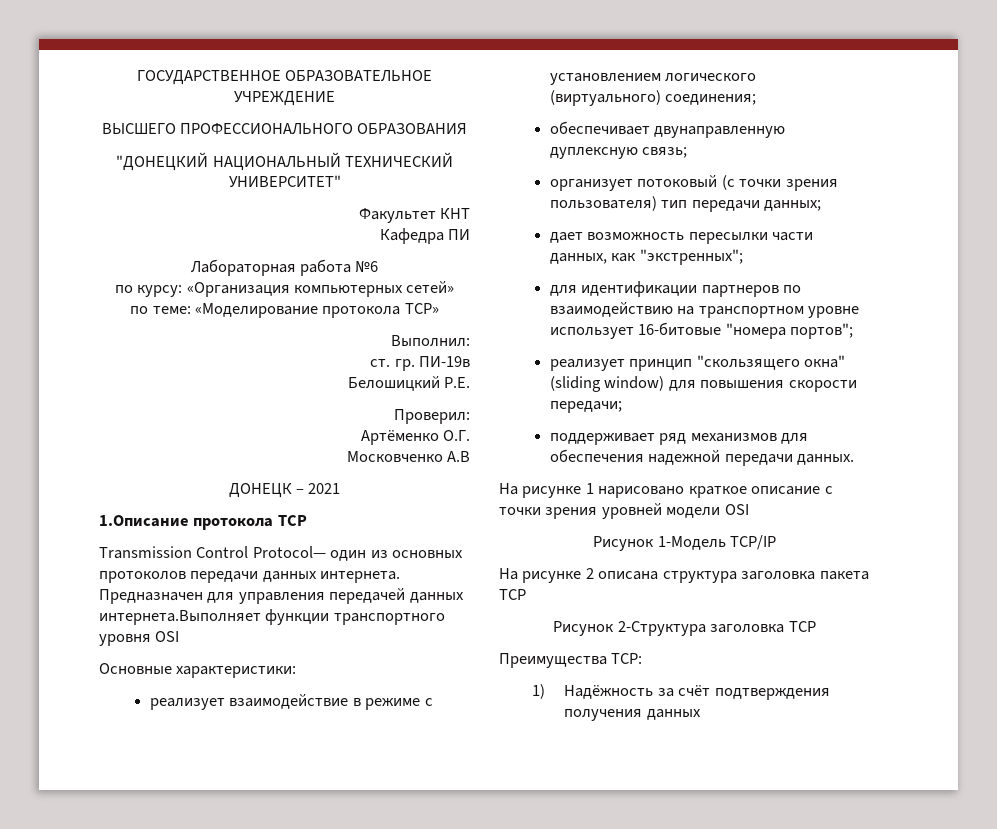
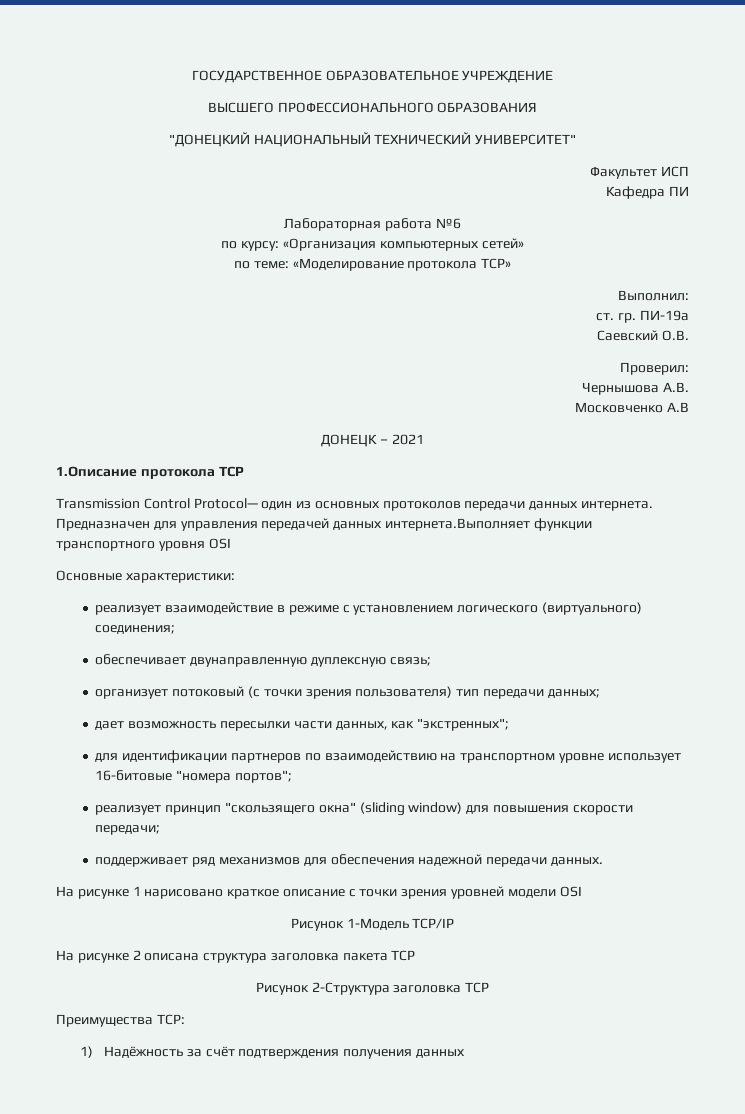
[440,208,470,219] КНТ -> [661,166,689,177] ИСП
[419,356,470,367] [347,376,470,391] ПИ-19в // Белошицкий Р.Е. -> [640,310,689,321] [597,330,689,341] ПИ-19а // Саевский О.В.
[360,430,470,445] Артёменко О.Г. -> [582,382,689,395] Чернышова А.В.

